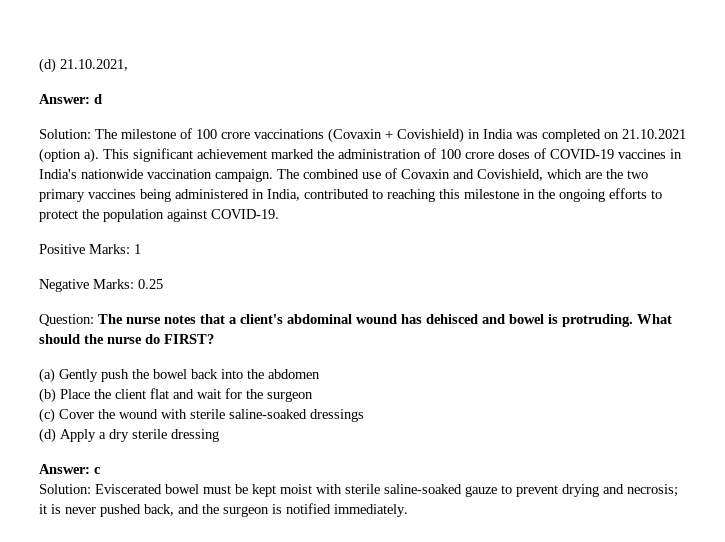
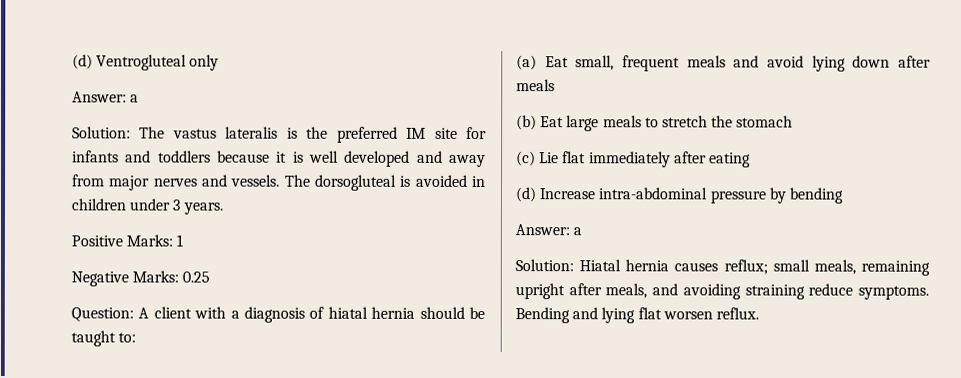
[39,58,128,73] [39,94,102,104] (d) 21.10.2021, // Answer: d -> [72,54,220,71] [72,91,140,103] (d) Ventrogluteal only // Answer: a
[121,128,686,143] [39,148,682,163] [39,168,648,182] [39,188,662,202] [39,209,279,222] milestone of 100 crore vaccinations (Covaxin + Covishield) in India was completed on 21.10.2021 (option a). This significant achievement marked the administration of 100 crore doses of COVID-19 vaccines in India's nationwide vaccination campaign. The combined use of Covaxin and Covishield, which are the two primary vaccines being administered in India, contributed to reaching this milestone in the ongoing efforts to protect the population against COVID-19. -> [172,126,488,143] [72,150,486,168] [72,174,486,191] [71,198,223,215] vastus lateralis is the preferred IM site for infants and toddlers because it is well developed and away from major nerves and vessels. The dorsogluteal is avoided in children under 3 years.
[98,314,672,327] [39,334,214,344] [39,368,320,383] [39,388,313,403] [39,408,364,423] [39,428,219,443] [39,464,101,474] [39,484,678,497] [39,503,408,517] The nurse notes that a client's abdominal wound has dehisced and bowel is protruding. What should the nurse do FIRST? // (a) Gently push the bowel back into the abdomen // (b) Place the client flat and wait for the surgeon // (c) Cover the wound with sterile saline-soaked dressings // (d) Apply a dry sterile dressing // Answer: c // Solution: Eviscerated bowel must be kept moist with sterile saline-soaked gauze to prevent drying and necrosis; it is never pushed back, and the surgeon is notified immediately. -> [138,306,485,323] [71,330,137,347] [516,55,931,72] [516,79,555,92] [516,115,794,132] [516,151,751,168] [515,187,844,204] [515,224,583,236] [515,259,930,276] [515,283,929,300] [515,307,759,324] A client with a diagnosis of hiatal hernia should be taught to: // (a) Eat small, frequent meals and avoid lying down after meals // (b) Eat large meals to stretch the stomach // (c) Lie flat immediately after eating // (d) Increase intra-abdominal pressure by bending // Answer: a // Solution: Hiatal hernia causes reflux; small meals, remaining upright after meals, and avoiding straining reduce symptoms. Bending and lying flat worsen reflux.

